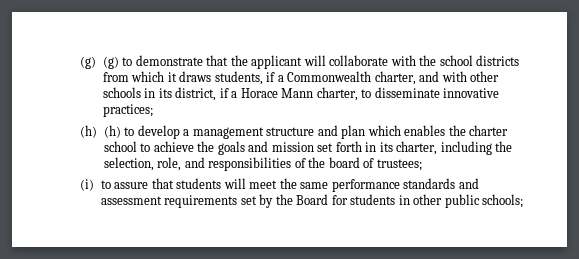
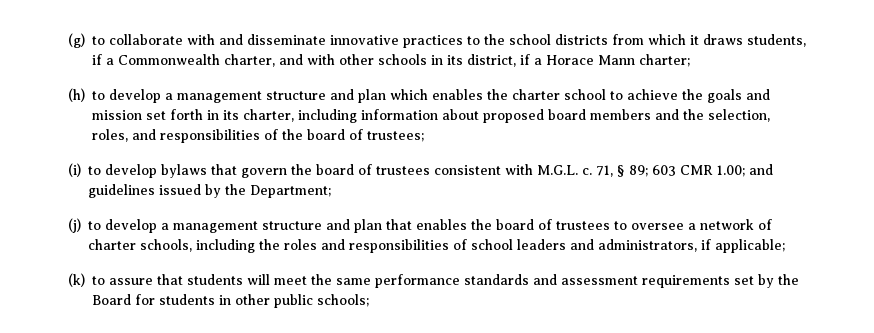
[80,55,416,69] (g) (g) to demonstrate that the applicant will collaborate with -> [67,33,480,48] (g) to collaborate with and disseminate innovative practices to
[316,87,500,101] [102,104,153,117] [80,125,121,138] charter, to disseminate innovative practices; // (h) (h) -> [638,54,690,67] [67,88,85,102] charter; // (h)
(492, 148) none -> [360,109,679,123] information about proposed board members and
[157,157,182,171] role, -> [91,129,128,142] roles,
(111, 184) none -> [104,164,773,178] [87,184,331,198] [67,218,772,233] [87,239,785,253] [67,273,105,287] develop bylaws that govern the board of trustees consistent with M.G.L. c. 71, § 89; 603 CMR 1.00; and guidelines issued by the Department; // (j) to develop a management structure and plan that enables the board of trustees to oversee a network of charter schools, including the roles and responsibilities of school leaders and administrators, if applicable; // (k) to

